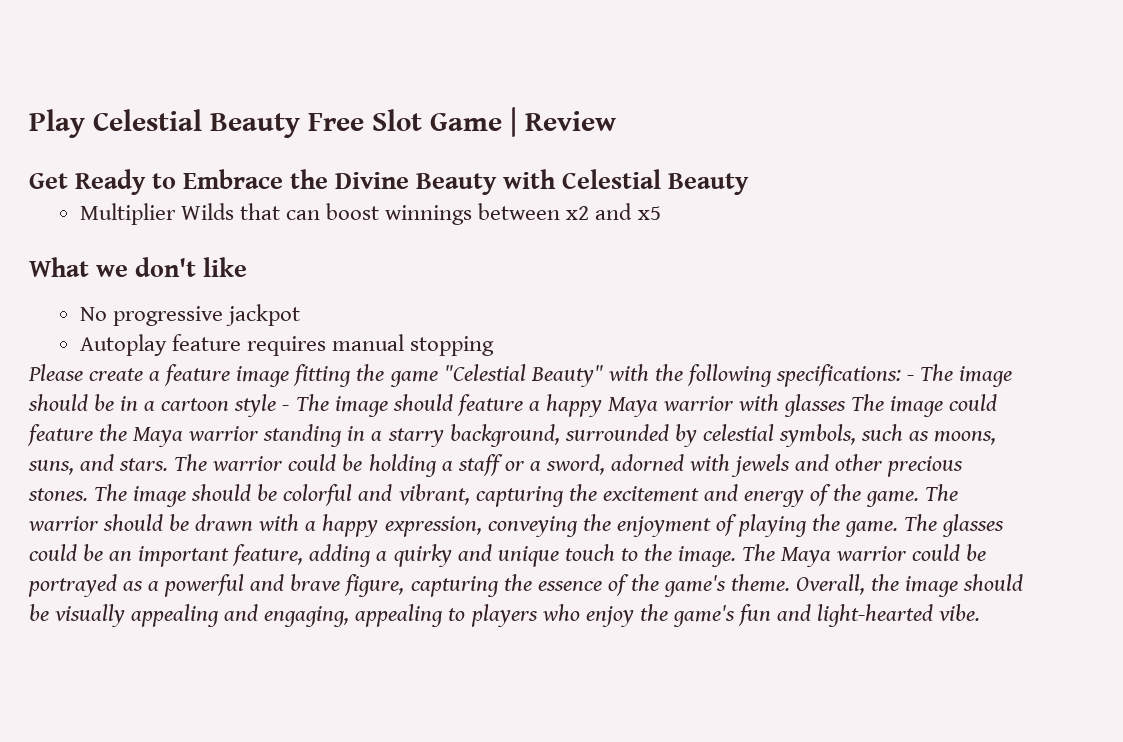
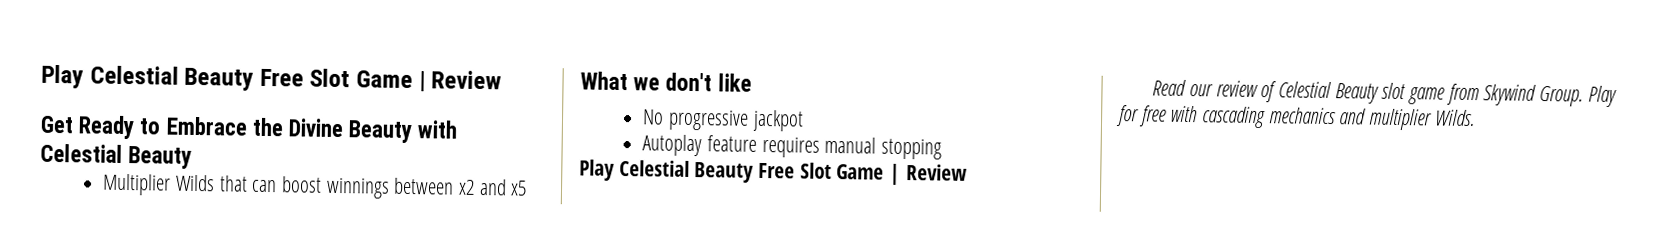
[28,364,1013,387] [28,394,998,417] [27,424,997,447] [28,454,964,477] [28,484,959,507] [28,514,1005,537] [29,544,987,567] [28,574,1024,597] [29,604,981,627] Please create a feature image fitting the game "Celestial Beauty" with the following specifications: - The image should be in a cartoon style - The image should feature a happy Maya warrior with glasses The image could feature the Maya warrior standing in a starry background, surrounded by celestial symbols, such as moons, suns, and stars. The warrior could be holding a staff or a sword, adorned with jewels and other precious stones. The image should be colorful and vibrant, capturing the excitement and energy of the game. The warrior should be drawn with a happy expression, conveying the enjoyment of playing the game. The glasses could be an important feature, adding a quirky and unique touch to the image. The Maya warrior could be portrayed as a powerful and brave figure, capturing the essence of the game's theme. Overall, the image should be visually appealing and engaging, appealing to players who enjoy the game's fun and light-hearted vibe. -> [579,159,967,185] [1152,79,1617,108] [1115,104,1475,131] Play Celestial Beauty Free Slot Game | Review // Read our review of Celestial Beauty slot game from Skywind Group. Play for free with cascading mechanics and multiplier Wilds.

